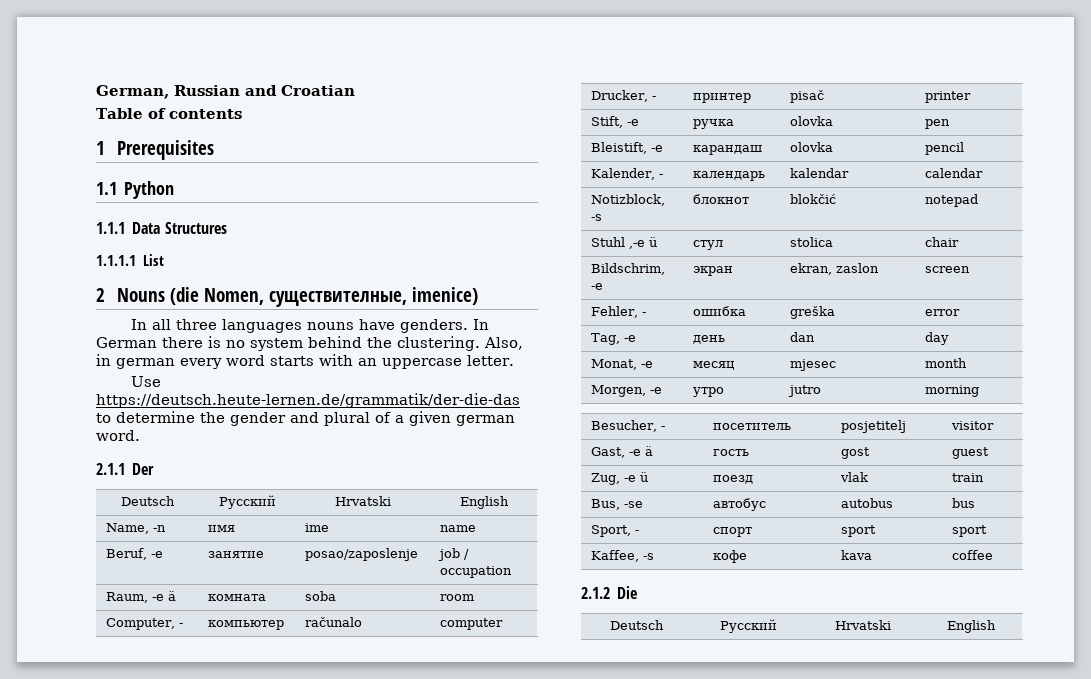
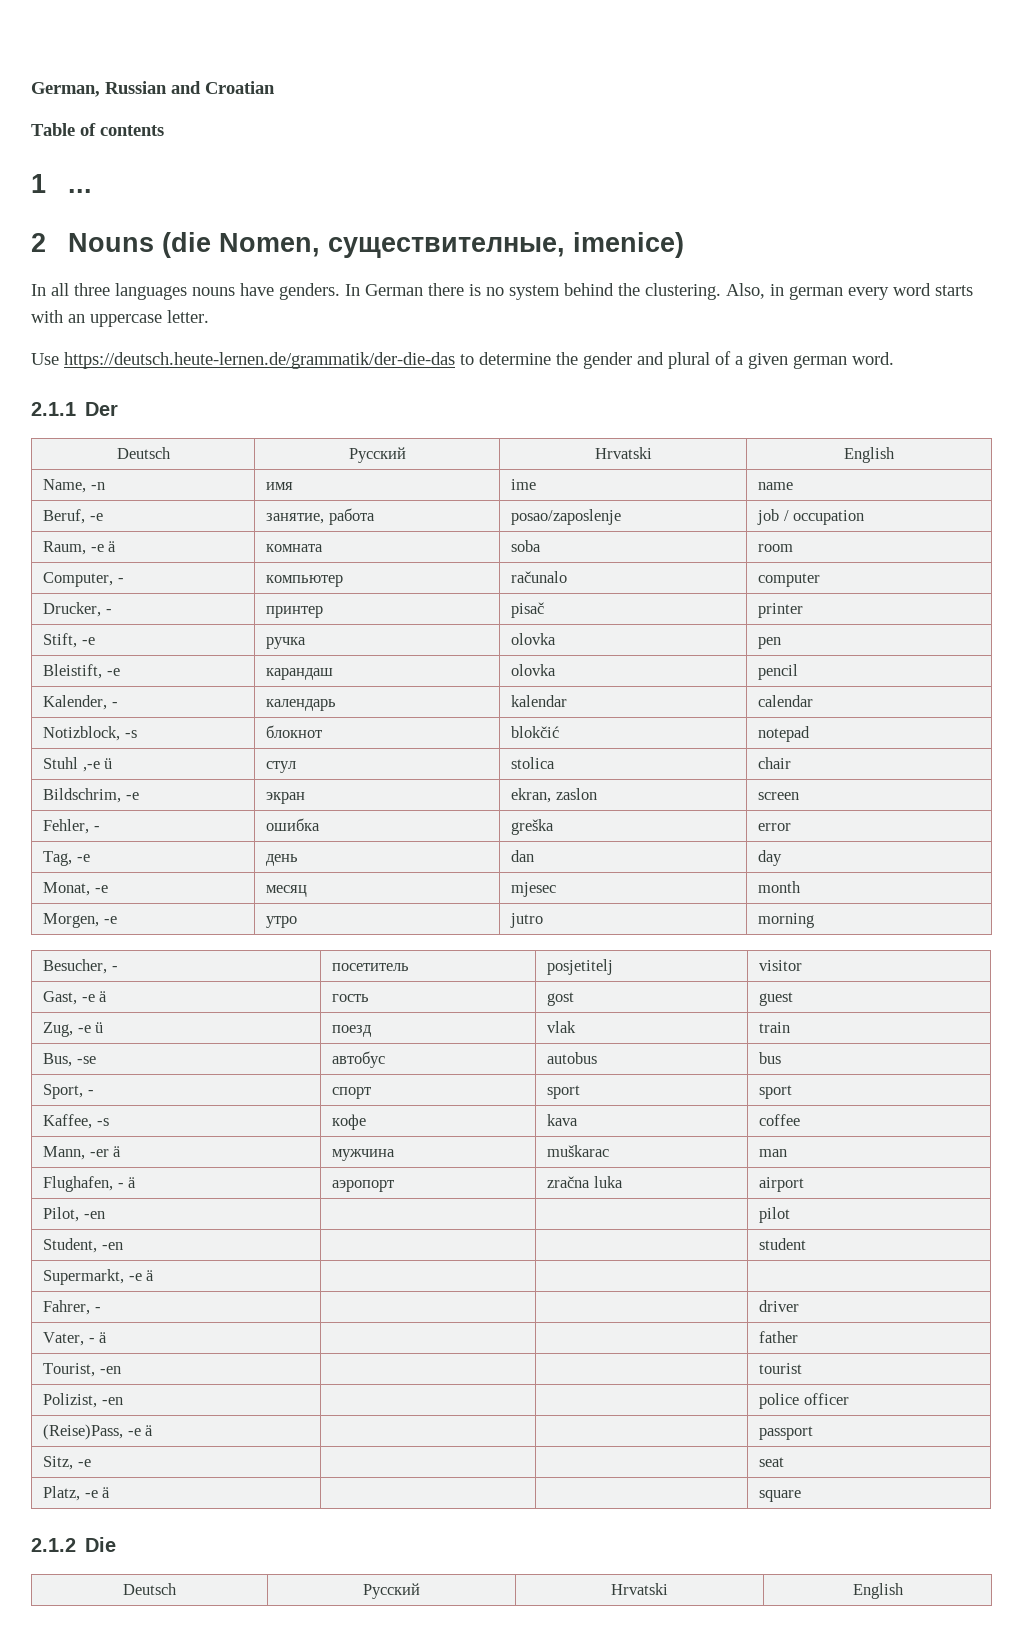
[116,140,214,160] [96,181,175,199] [96,222,227,234] [96,254,165,266] Prerequisites // 1.1 Python // 1.1.1 Data Structures // 1.1.1.1 List -> [67,189,92,193] ...
[208,551,265,558] занятие -> [266,508,375,525] занятие, работа
(994, 555) none -> [43,1146,122,1160] [332,1149,396,1161] [547,1145,610,1157] [759,1149,788,1157] [43,1176,137,1192] [332,1180,395,1192] [547,1176,623,1188] [759,1177,805,1192] [43,1207,105,1222] [759,1207,791,1223] [43,1238,123,1253] [759,1238,807,1250] [43,1269,155,1285] [43,1300,101,1315] [759,1300,800,1312] [43,1332,108,1346] [759,1331,799,1343] [43,1363,121,1377] [759,1363,803,1374] [43,1393,123,1408] [759,1393,849,1409] [43,1424,154,1440] [759,1426,814,1440] [43,1456,91,1470] [759,1457,785,1467] [43,1486,111,1501] [759,1490,802,1502] // Mann, -er ä | мужчина | muškarac | man // Flughafen, - ä | аэропорт | zračna luka | airport // Pilot, -en | | | pilot // Student, -en | | | student // Supermarkt, -e ä | | | // Fahrer, - | | | driver // Vater, - ä | | | father // Tourist, -en | | | tourist // Polizist, -en | | | police officer // (Reise)Pass, -e ä | | | passport // Sitz, -e | | | seat // Platz, -e ä | | | square

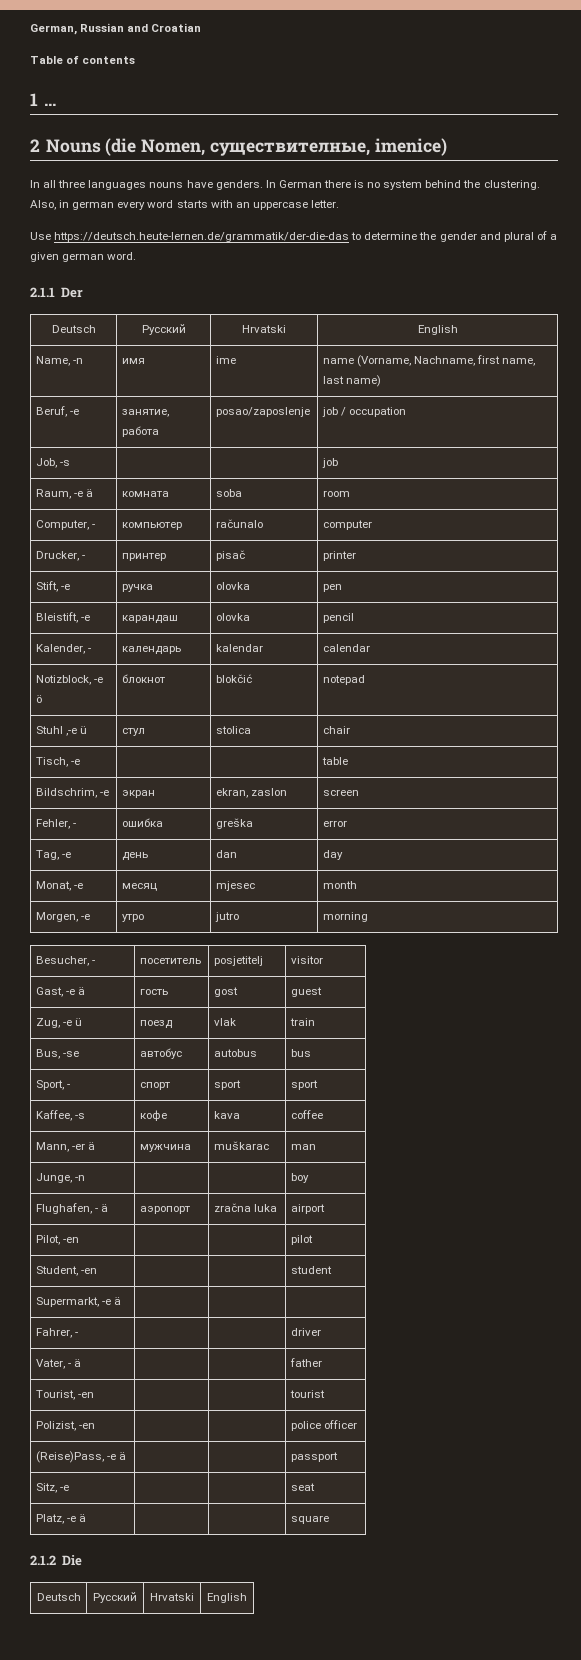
(794, 486) none -> [356,355,536,367] [322,375,381,387] (Vorname, Nachname, first name, last name)
(865, 517) none -> [35,458,70,468] [321,458,338,468] // Job, -s | | | job
[124,730,137,738] -s -> [93,677,103,683] [35,695,42,703] -e ö
(792, 763) none -> [35,757,80,767] [321,757,348,765] // Tisch, -e | | | table
(788, 1153) none -> [35,1173,85,1183] [290,1173,309,1183] // Junge, -n | | | boy

